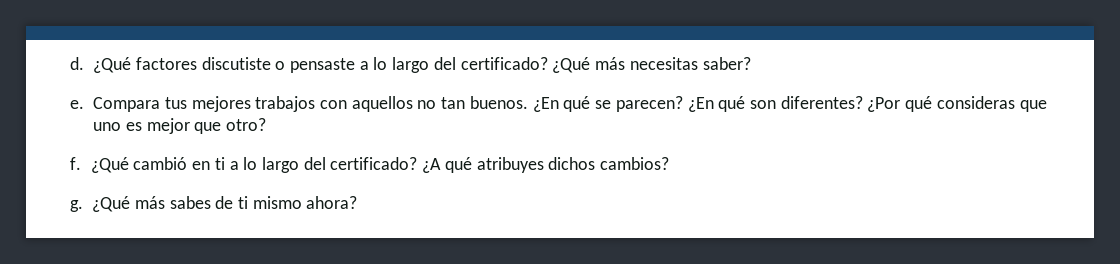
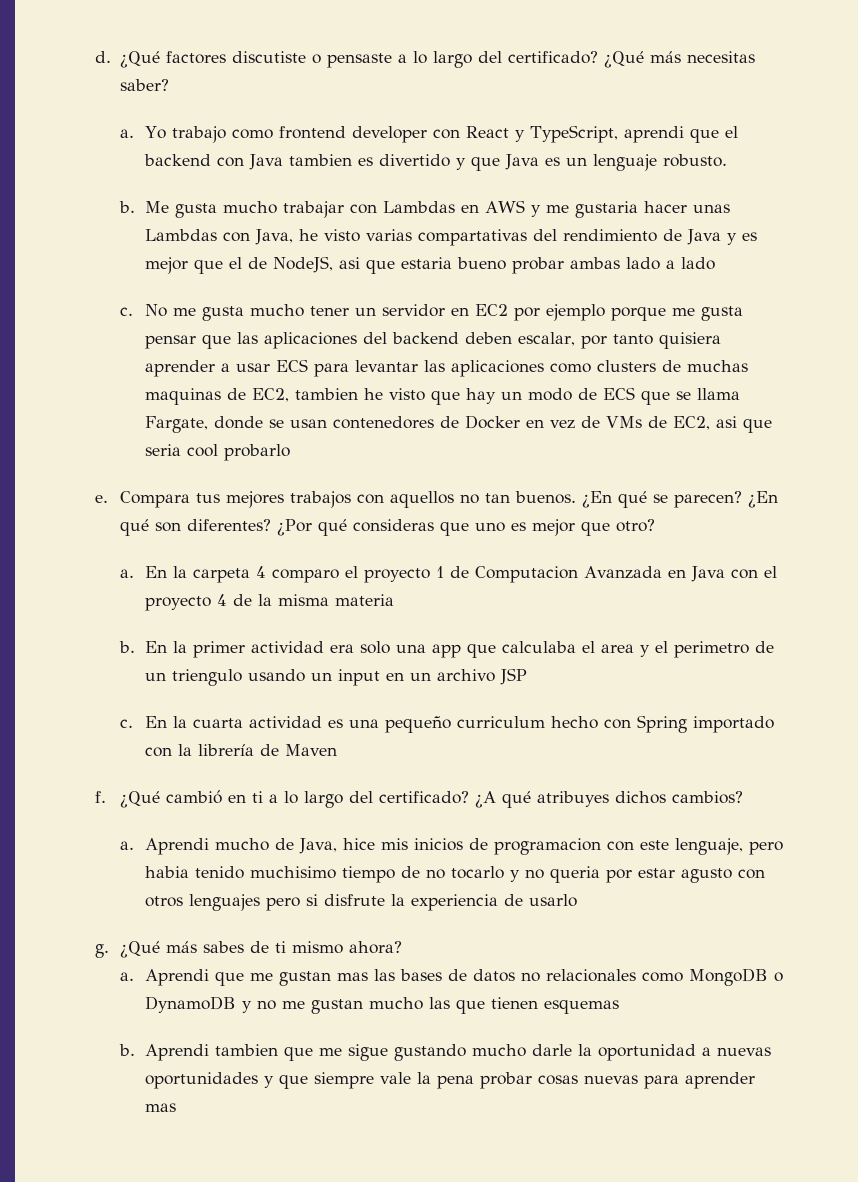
(751, 63) none -> [120,125,739,143] [144,154,728,171] [119,200,731,218] [145,229,758,246] [145,256,716,274] [120,304,744,321] [145,332,722,349] [145,359,749,377] [145,387,741,405] [145,415,773,433] [145,444,291,461] // a. Yo trabajo como frontend developer con React y TypeScript, aprendi que el backend con Java tambien es divertido y que Java es un lenguaje robusto. // b. Me gusta mucho trabajar con Lambdas en AWS y me gustaria hacer unas Lambdas con Java, he visto varias compartativas del rendimiento de Java y es mejor que el de NodeJS, asi que estaria bueno probar ambas lado a lado // c. No me gusta mucho tener un servidor en EC2 por ejemplo porque me gusta pensar que las aplicaciones del backend deben escalar, por tanto quisiera aprender a usar ECS para levantar las aplicaciones como clusters de muchas maquinas de EC2, tambien he visto que hay un modo de ECS que se llama Fargate, donde se usan contenedores de Docker en vez de VMs de EC2, asi que seria cool probarlo
(266, 124) none -> [120,566,778,583] [145,594,395,611] [119,641,775,658] [145,668,528,686] [120,715,775,733] [145,744,338,757] // a. En la carpeta 4 comparo el proyecto 1 de Computacion Avanzada en Java con el proyecto 4 de la misma materia // b. En la primer actividad era solo una app que calculaba el area y el perimetro de un triengulo usando un input en un archivo JSP // c. En la cuarta actividad es una pequeño curriculum hecho con Spring importado con la librería de Maven
(670, 163) none -> [120,838,784,855] [145,866,766,883] [145,894,578,911] // a. Aprendi mucho de Java, hice mis inicios de programacion con este lenguaje, pero habia tenido muchisimo tiempo de no tocarlo y no queria por estar agusto con otros lenguajes pero si disfrute la experiencia de usarlo
(358, 202) none -> [120,968,784,986] [145,996,620,1014] [119,1044,772,1061] [145,1072,756,1089] [145,1103,177,1112] // a. Aprendi que me gustan mas las bases de datos no relacionales como MongoDB o DynamoDB y no me gustan mucho las que tienen esquemas // b. Aprendi tambien que me sigue gustando mucho darle la oportunidad a nuevas oportunidades y que siempre vale la pena probar cosas nuevas para aprender mas

